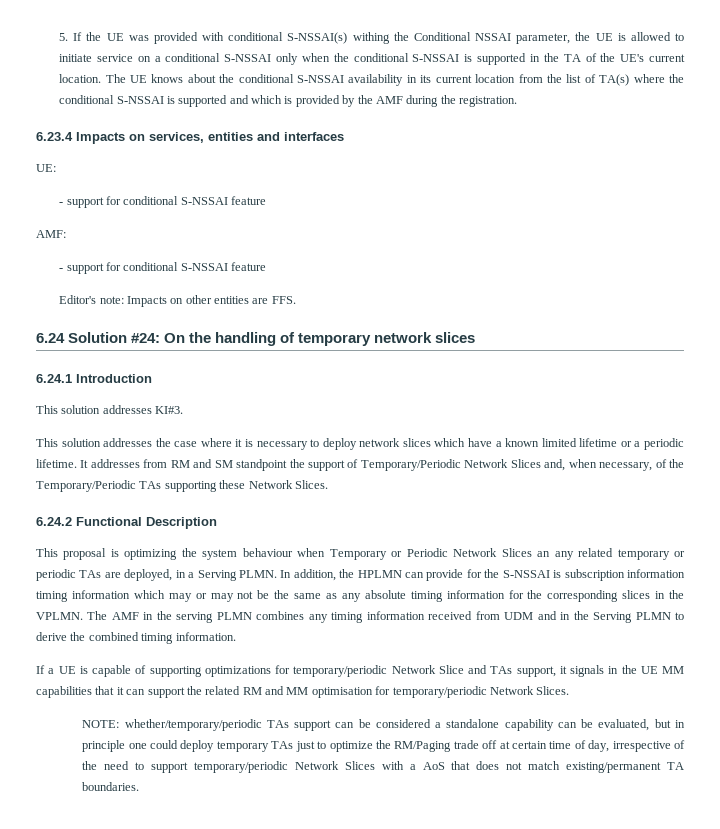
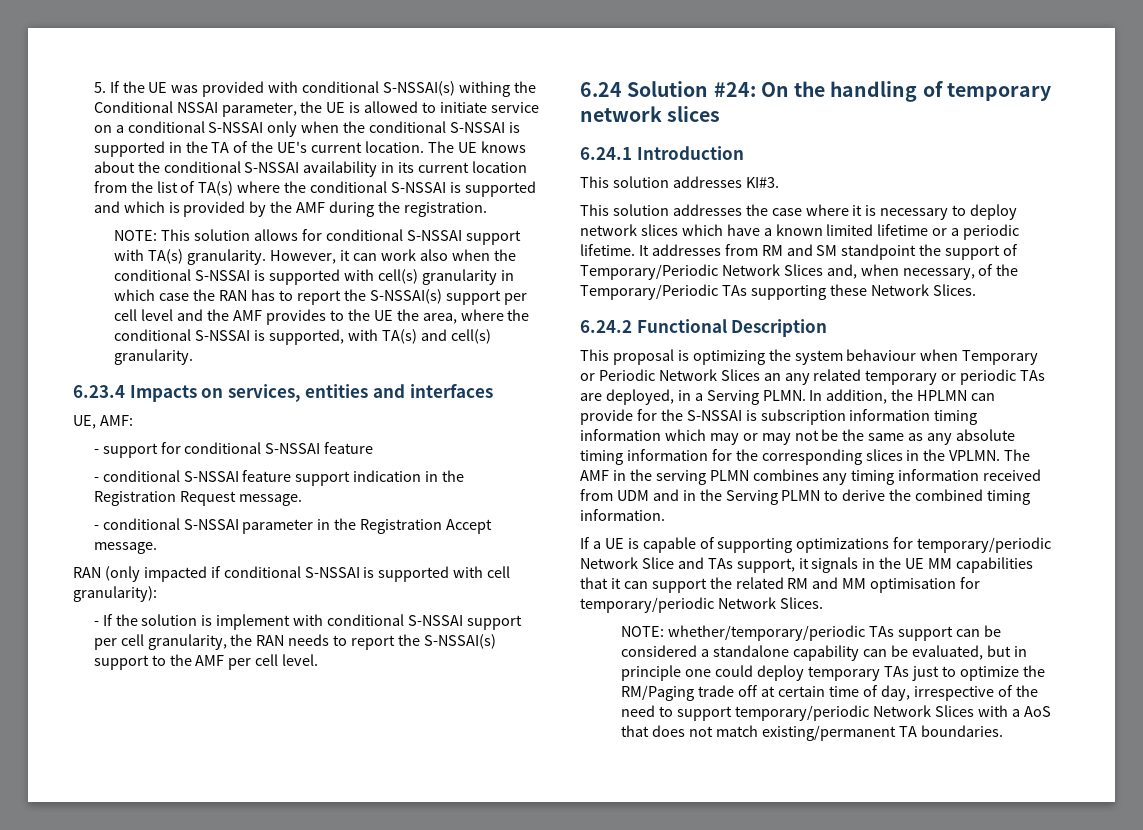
(518, 101) none -> [114,229,521,245] [114,249,516,265] [114,269,514,285] [114,289,527,305] [114,309,530,325] [114,329,491,345] [114,349,194,365] // NOTE: This solution allows for conditional S-NSSAI support with TA(s) granularity. However, it can work also when the conditional S-NSSAI is supported with cell(s) granularity in which case the RAN has to report the S-NSSAI(s) support per cell level and the AMF provides to the UE the area, where the conditional S-NSSAI is supported, with TA(s) and cell(s) granularity.
[36,164,56,172] [59,196,267,208] UE: // - support for conditional S-NSSAI feature // -> [73,415,96,429] UE,
[59,295,296,307] Editor's note: Impacts on other entities are FFS. -> [93,470,465,486] [93,491,302,506] [93,518,493,534] [93,542,157,554] [73,566,511,582] [73,586,157,602] [93,614,522,630] [93,634,496,650] [93,654,319,670] - conditional S-NSSAI feature support indication in the Registration Request message. // - conditional S-NSSAI parameter in the Registration Accept message. // RAN (only impacted if conditional S-NSSAI is supported with cell granularity): // - If the solution is implement with conditional S-NSSAI support per cell granularity, the RAN needs to report the S-NSSAI(s) support to the AMF per cell level.

